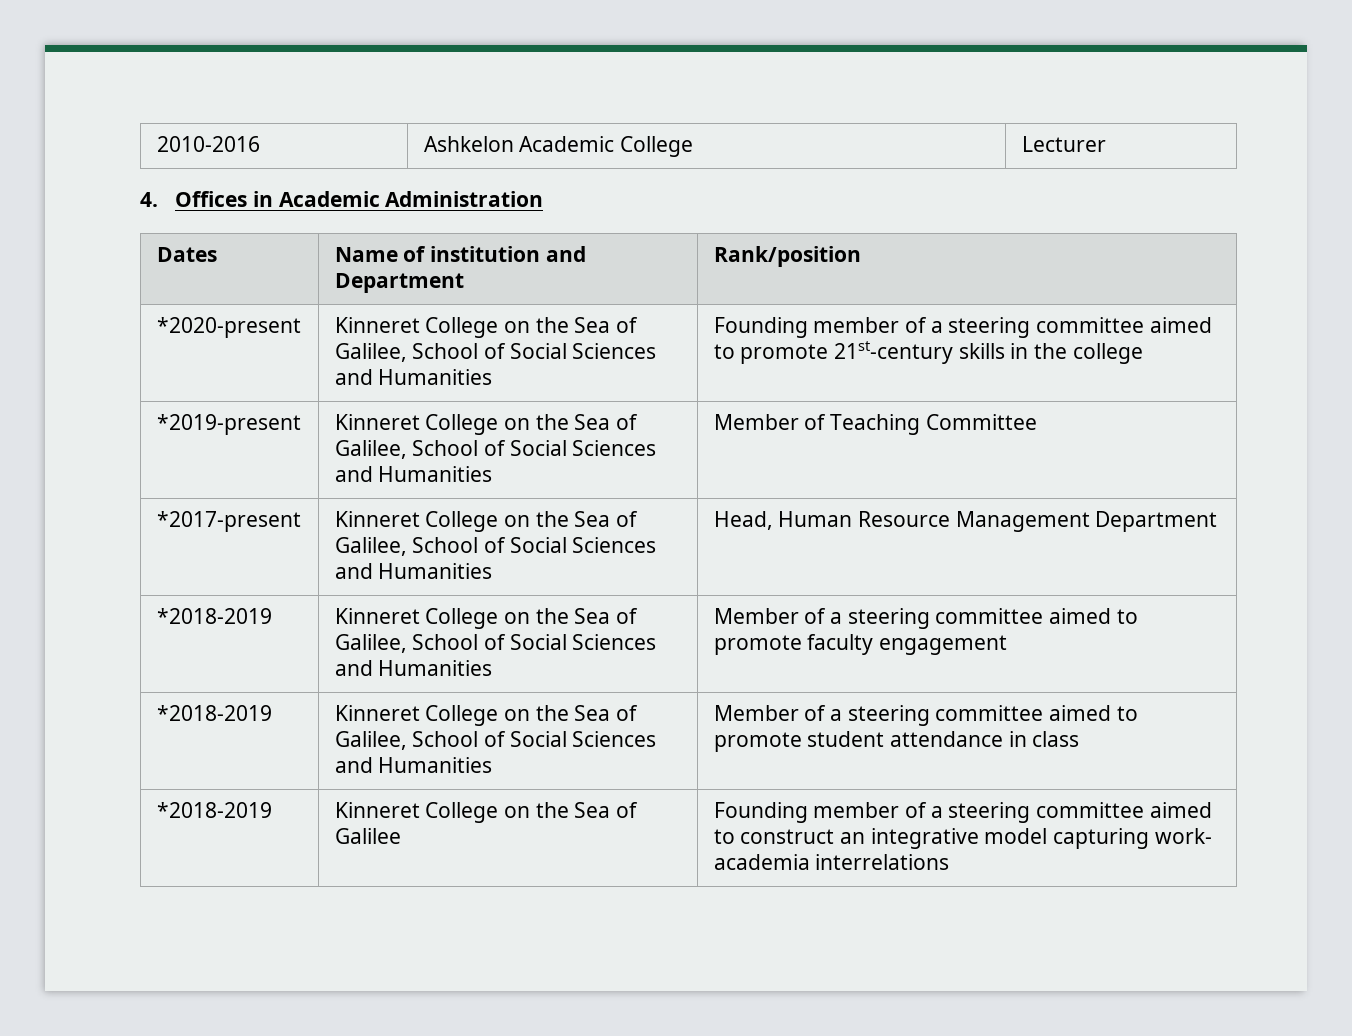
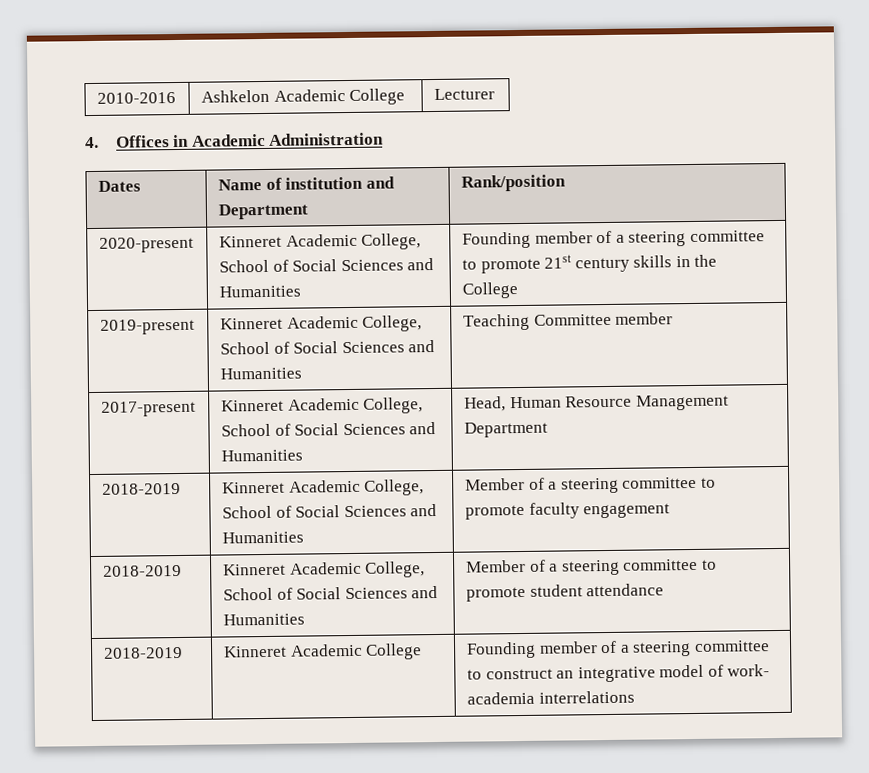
[156,317,301,338] [334,317,638,338] [334,343,407,362] *2020-present | Kinneret College on the Sea of Galilee, -> [98,236,194,253] [218,233,422,250] 2020-present | Kinneret Academic College,
[1149,317,1212,333] [713,341,953,364] aimed to promote 21st-century -> [461,254,630,274] to promote 21st century
[1072,343,1143,364] [156,414,301,435] [334,414,638,435] [334,440,657,459] [334,466,493,482] [713,414,827,430] college // *2019-present | Kinneret College on the Sea of Galilee, School of Social Sciences and Humanities | Member of -> [461,282,518,299] [99,318,195,335] [219,315,423,332] [219,339,436,355] [219,367,302,380] College // 2019-present | Kinneret Academic College, School of Social Sciences and Humanities |
[156,511,301,532] [334,511,638,532] [334,537,407,556] // *2017-present | Kinneret College on the Sea of Galilee, -> [615,312,674,325] [100,400,196,417] [220,397,424,414] member // 2017-present | Kinneret Academic College,
[156,608,272,624] [334,608,638,629] [334,634,407,653] *2018-2019 | Kinneret College on the Sea of Galilee, -> [101,482,181,495] [221,479,425,496] 2018-2019 | Kinneret Academic College,
[1048,608,1111,624] aimed -> (698, 482) none
[156,705,272,721] [334,705,638,726] [334,731,407,750] *2018-2019 | Kinneret College on the Sea of Galilee, -> [102,564,182,577] [222,561,426,578] 2018-2019 | Kinneret Academic College,
[1048,705,1111,721] aimed -> (699, 564) none
[1008,731,1080,747] [156,802,272,818] [334,802,638,823] [334,828,401,844] [713,802,1212,823] in class // *2018-2019 | Kinneret College on the Sea of Galilee | Founding member of a steering committee aimed -> [103,646,183,659] [223,643,423,660] [465,640,770,659] // 2018-2019 | Kinneret Academic College | Founding member of a steering committee
[1052,828,1149,849] capturing -> [707,664,724,677] of

